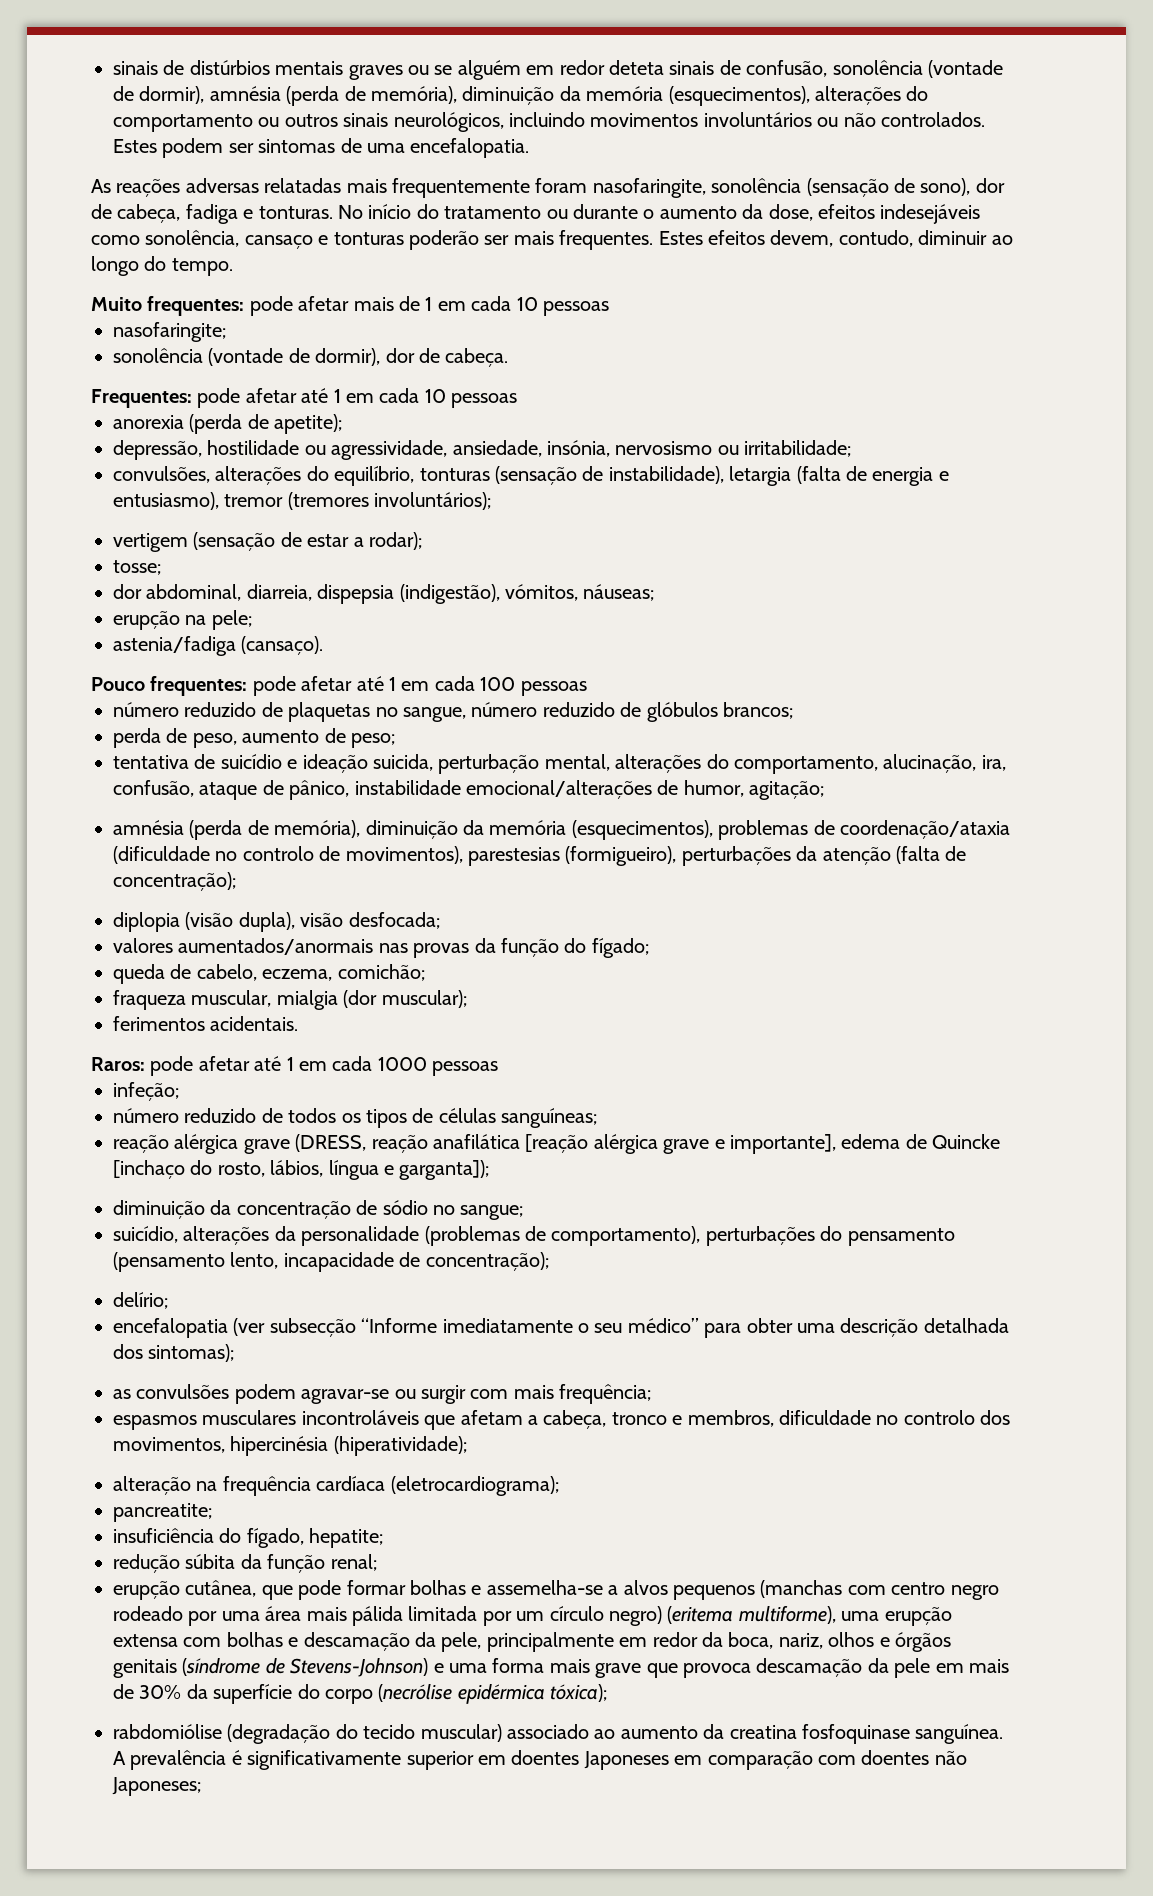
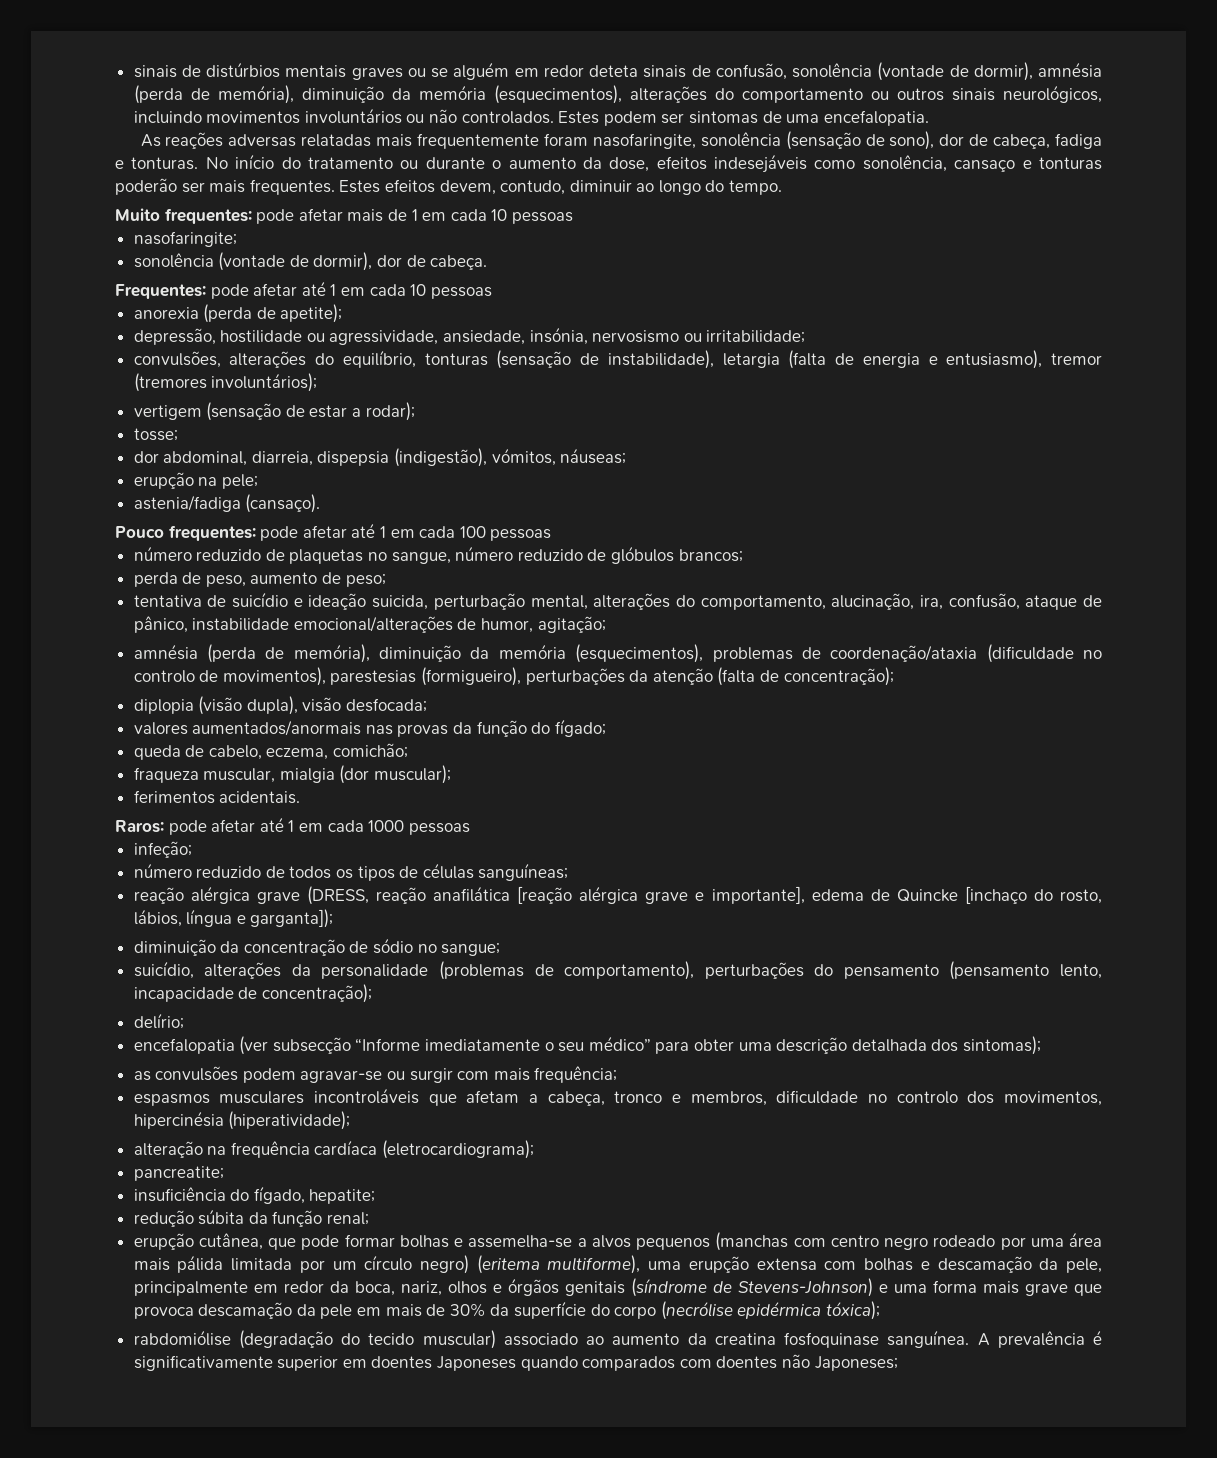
[674,1751,813,1770] em comparação -> [520,1356,676,1371] quando comparados

